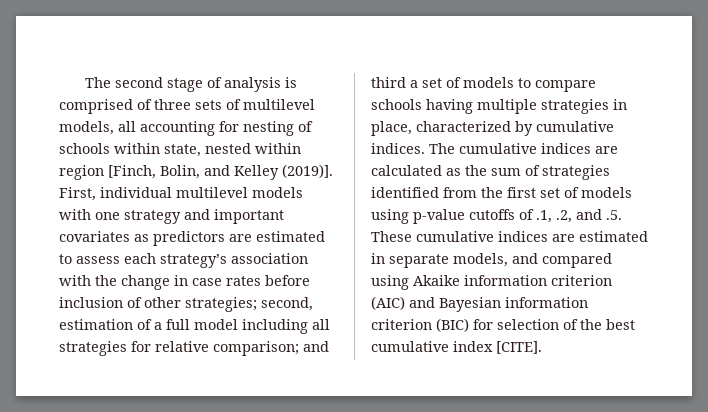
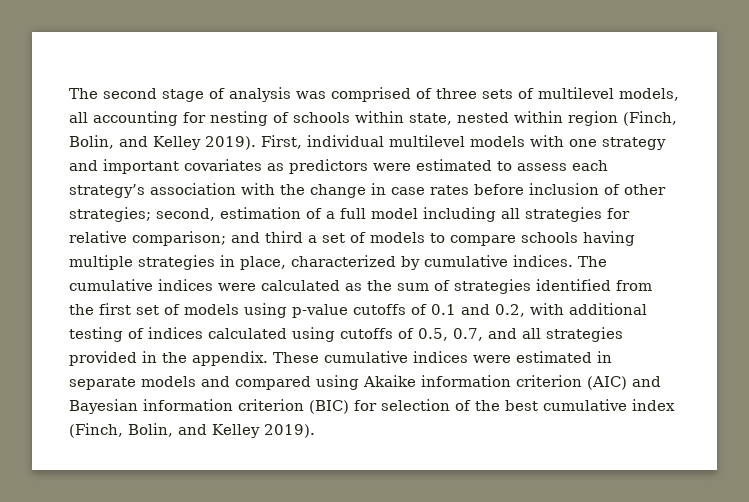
[284,77,297,88] is -> [296,91,326,99] was
[108,164,333,180] [Finch, Bolin, and Kelley (2019)]. -> [623,111,677,126] [69,135,256,150] (Finch, Bolin, and Kelley 2019).
[229,234,252,242] are -> [373,163,411,171] were
[595,146,618,154] are -> [218,283,256,291] were
[536,209,622,223] .1, .2, and .5. -> [431,303,647,317] [69,327,623,342] [69,351,268,366] 0.1 and 0.2, with additional testing of indices calculated using cutoffs of 0.5, 0.7, and all strategies provided in the appendix.
[552,234,575,242] are -> [473,355,511,363] were
[453,253,508,267] models, -> [141,376,196,387] models
[496,341,542,354] [CITE]. -> [69,423,315,438] (Finch, Bolin, and Kelley 2019).

